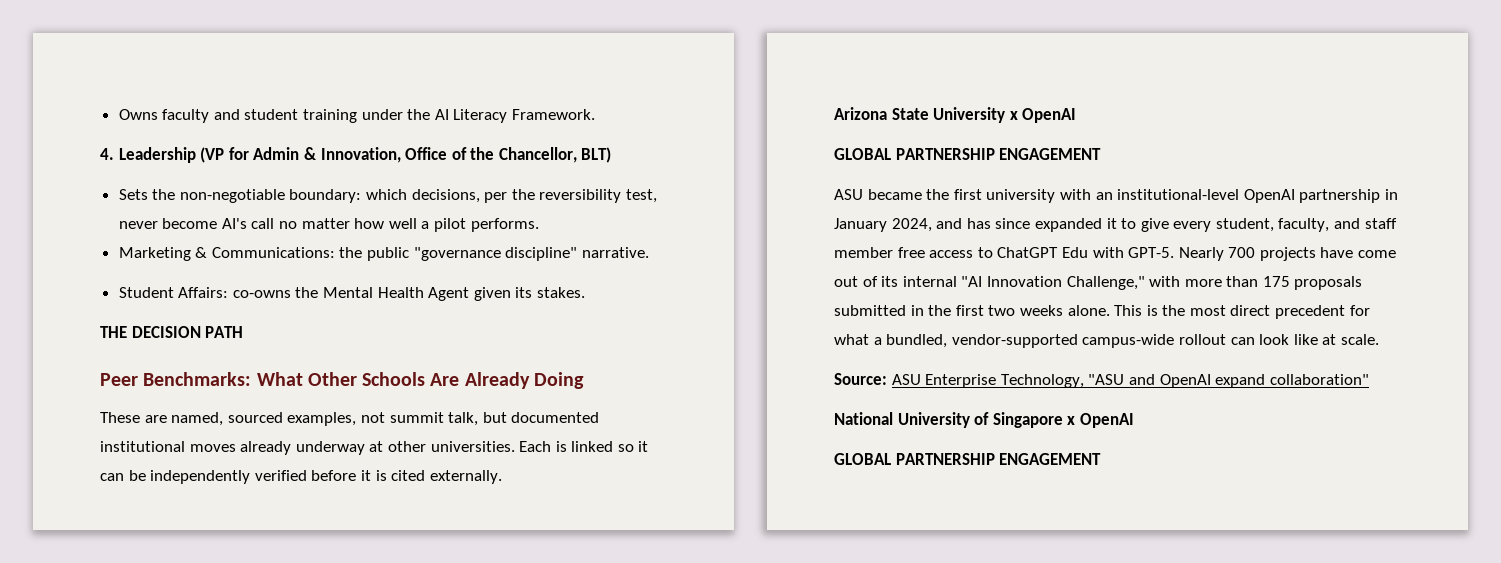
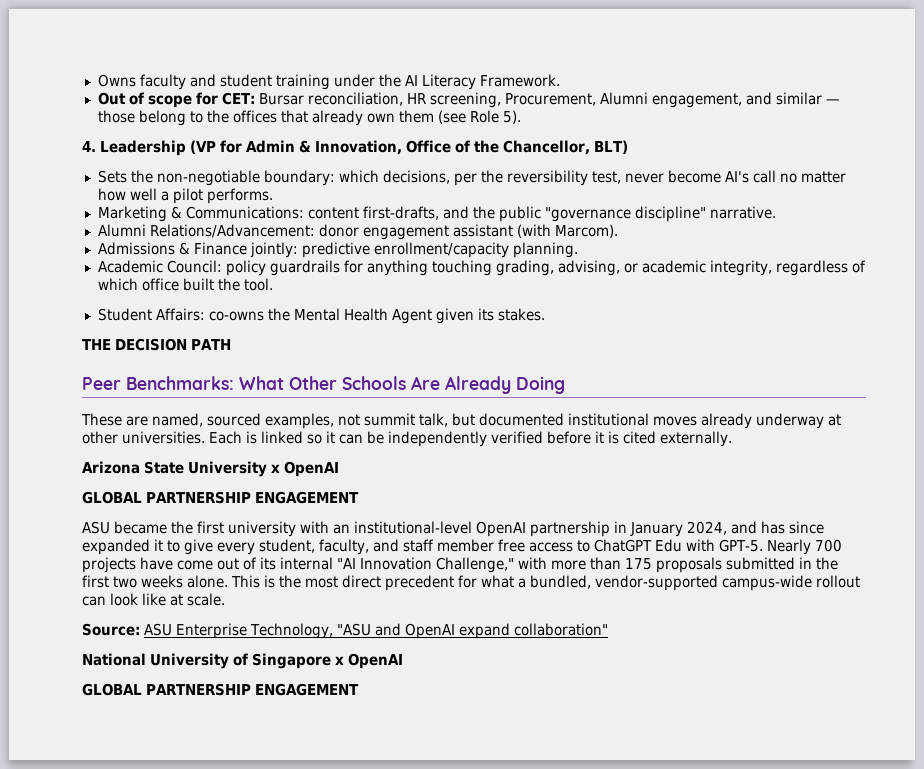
(596, 114) none -> [97,92,840,108] [97,110,521,126] // Out of scope for CET: Bursar reconciliation, HR screening, Procurement, Alumni engagement, and similar — those belong to the offices that already own them (see Role 5).
(335, 252) none -> [307,206,469,220] content first-drafts, and
(649, 252) none -> [97,224,618,240] [97,242,578,258] [97,260,866,276] [97,278,273,291] // Alumni Relations/Advancement: donor engagement assistant (with Marcom). // Admissions & Finance jointly: predictive enrollment/capacity planning. // Academic Council: policy guardrails for anything touching grading, advising, or academic integrity, regardless of which office built the tool.

